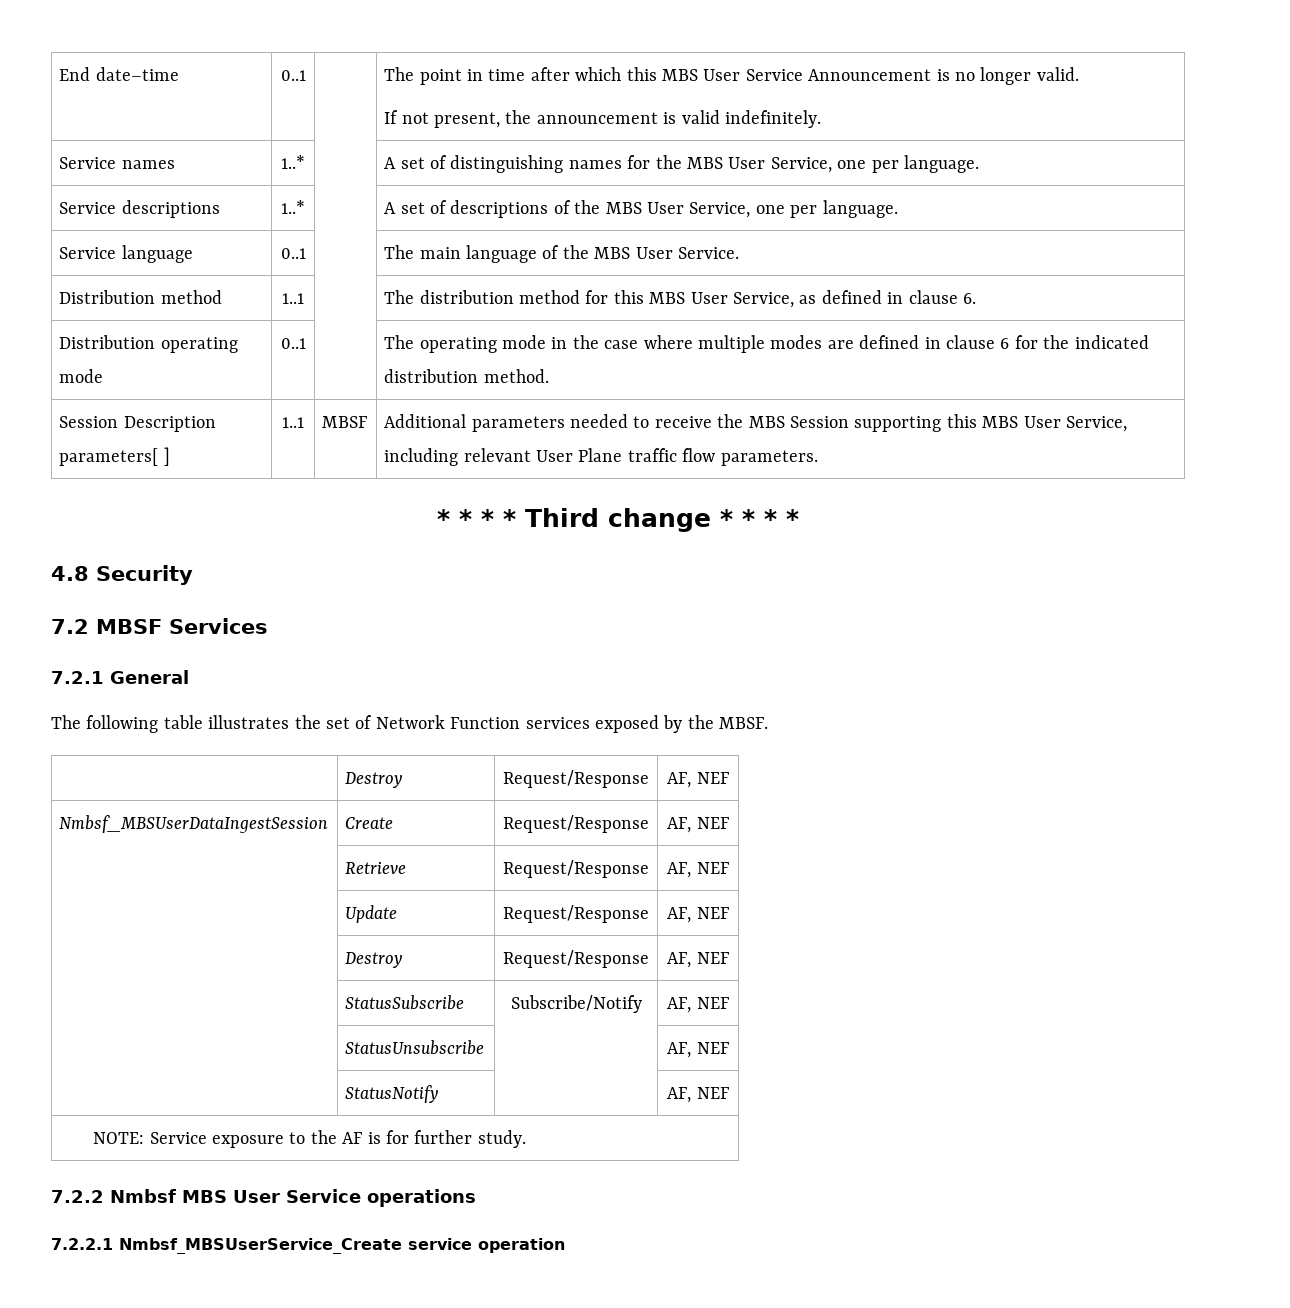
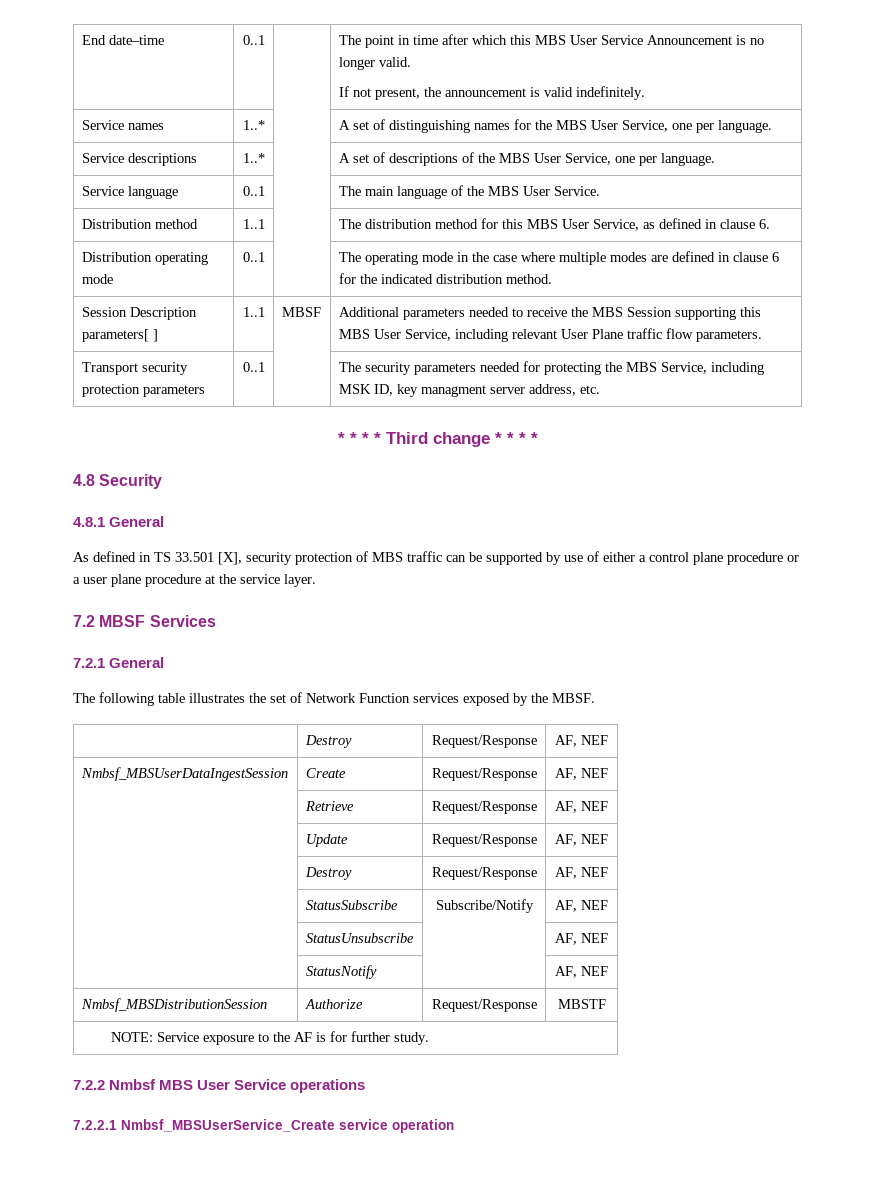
(818, 458) none -> [81,362,188,375] [81,384,205,397] [242,362,265,372] [338,361,764,375] [338,384,600,397] // Transport security protection parameters | 0..1 | | The security parameters needed for protecting the MBS Service, including MSK ID, key managment server address, etc.
(193, 575) none -> [73,516,165,527] [73,551,799,565] [73,574,316,587] // 4.8.1 General // As defined in TS 33.501 [X], security protection of MBS traffic can be supported by use of either a control plane procedure or a user plane procedure at the service layer.
(729, 1093) none -> [80,998,267,1012] [304,999,363,1009] [431,999,537,1012] [557,999,606,1009] // Nmbsf_MBSDistributionSession | Authorize | Request/Response | MBSTF

